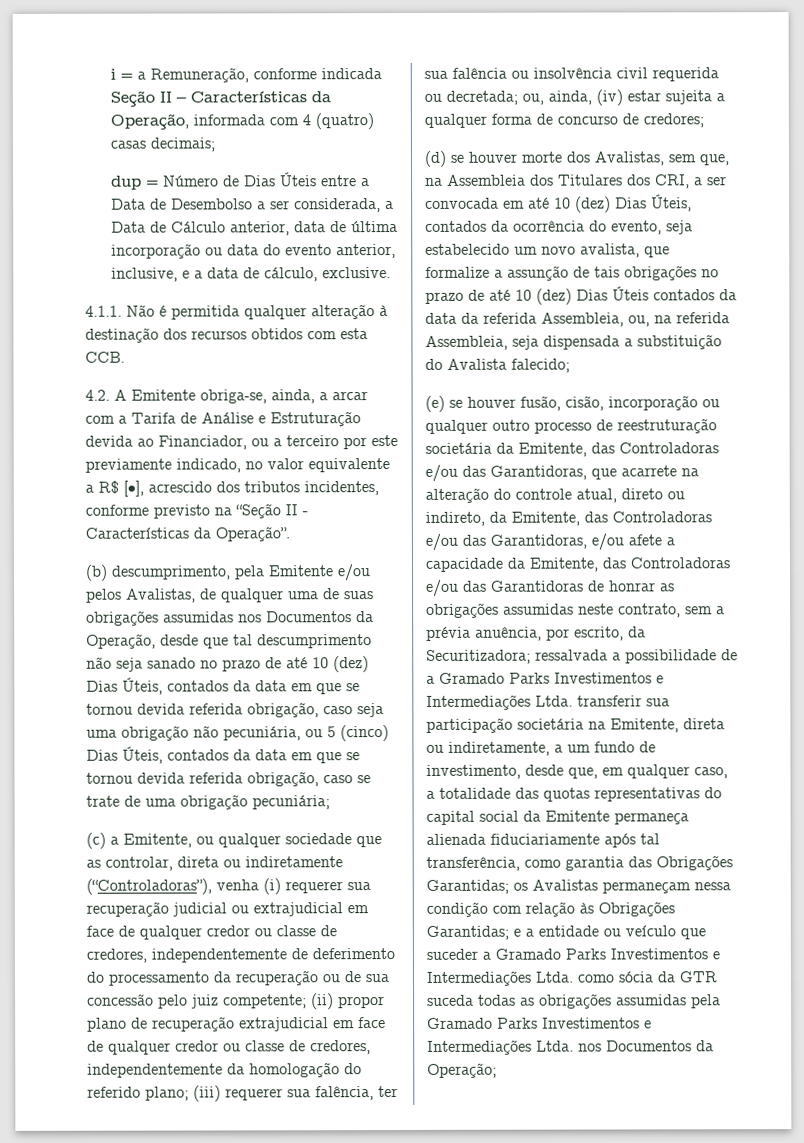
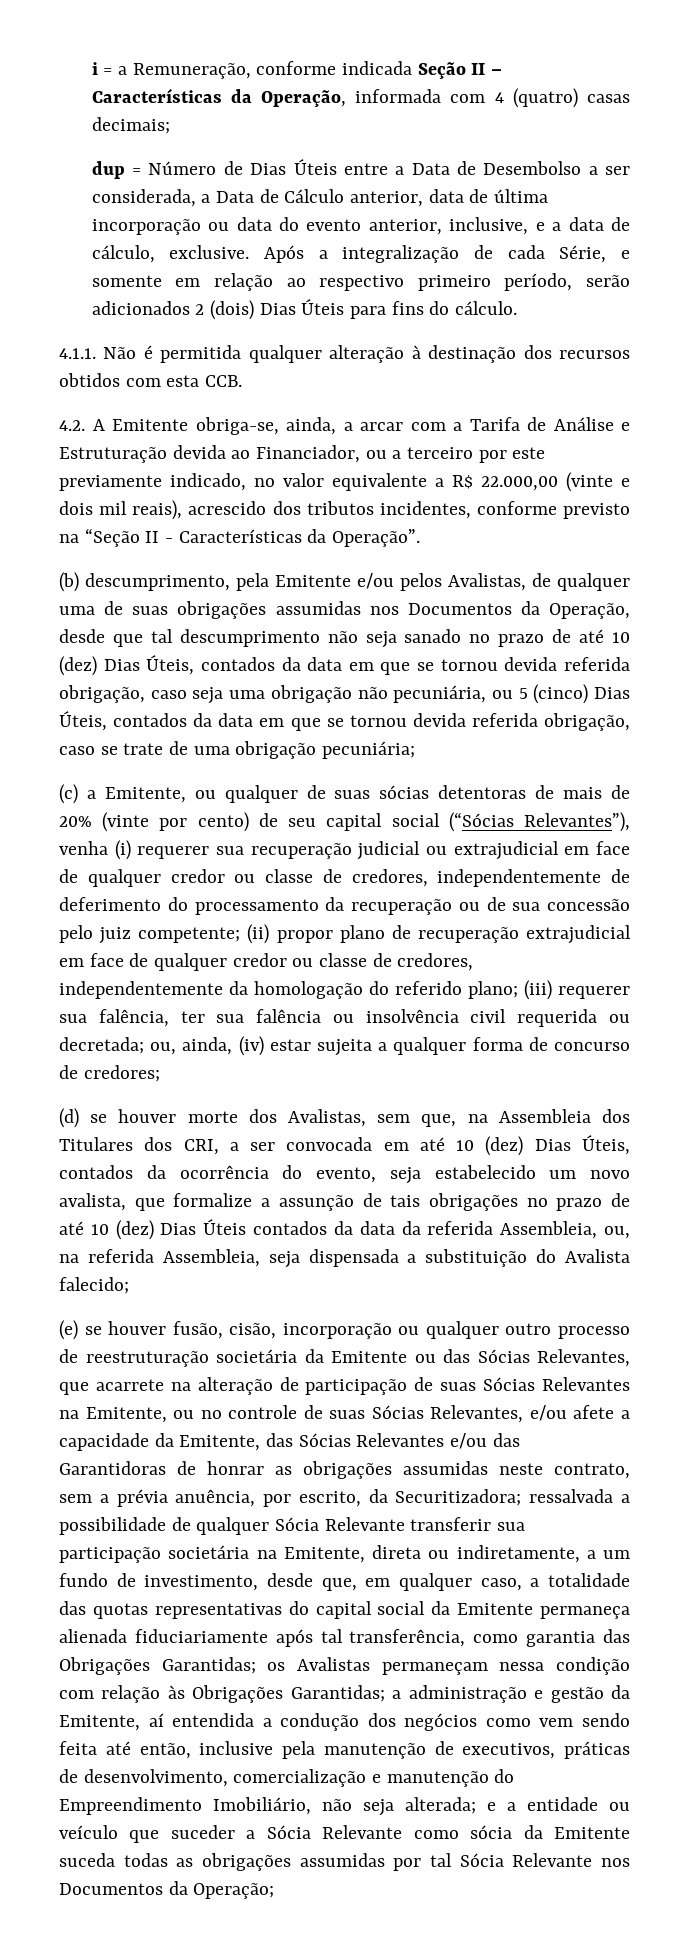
(391, 273) none -> [264,245,630,263] [91,273,630,291] [91,299,518,320] Após a integralização de cada Série, e somente em relação ao respectivo primeiro período, serão adicionados 2 (dois) Dias Úteis para fins do cálculo.
[123,480,144,497] [•], -> [481,472,630,492] [59,500,183,520] 22.000,00 (vinte e dois mil reais),
[285,833,382,848] [86,856,343,871] [86,878,212,895] sociedade que as controlar, direta ou indiretamente (“Controladoras”), -> [306,785,631,799] [59,812,630,832] de suas sócias detentoras de mais de 20% (vinte por cento) de seu capital social (“Sócias Relevantes”),
[518,442,719,457] [425,464,699,482] [425,487,685,503] [425,511,712,526] [425,533,587,551] Emitente, das Controladoras e/ou das Garantidoras, que acarrete na alteração do controle atual, direto ou indireto, da Emitente, das Controladoras e/ou das Garantidoras, -> [331,1349,630,1367] [59,1377,631,1395] [59,1405,524,1423] Emitente ou das Sócias Relevantes, que acarrete na alteração de participação de suas Sócias Relevantes na Emitente, ou no controle de suas Sócias Relevantes,
[630,557,730,569] Controladoras -> [298,1433,445,1447] Sócias Relevantes
[426,672,664,684] [426,694,573,710] a Gramado Parks Investimentos e Intermediações Ltda. -> [196,1517,405,1535] qualquer Sócia Relevante
(509, 932) none -> [392,1685,631,1703] [59,1713,630,1731] [59,1741,630,1759] [59,1769,515,1787] [59,1797,476,1816] a administração e gestão da Emitente, aí entendida a condução dos negócios como vem sendo feita até então, inclusive pela manutenção de executivos, práticas de desenvolvimento, comercialização e manutenção do Empreendimento Imobiliário, não seja alterada;
[495,948,720,960] [426,970,574,986] Gramado Parks Investimentos e Intermediações Ltda. -> [266,1825,403,1839] Sócia Relevante
[679,971,718,983] GTR -> [554,1827,630,1839] Emitente
[691,994,721,1009] [427,1017,652,1029] [427,1039,574,1055] pela Gramado Parks Investimentos e Intermediações Ltda. -> [393,1853,593,1871] por tal Sócia Relevante

